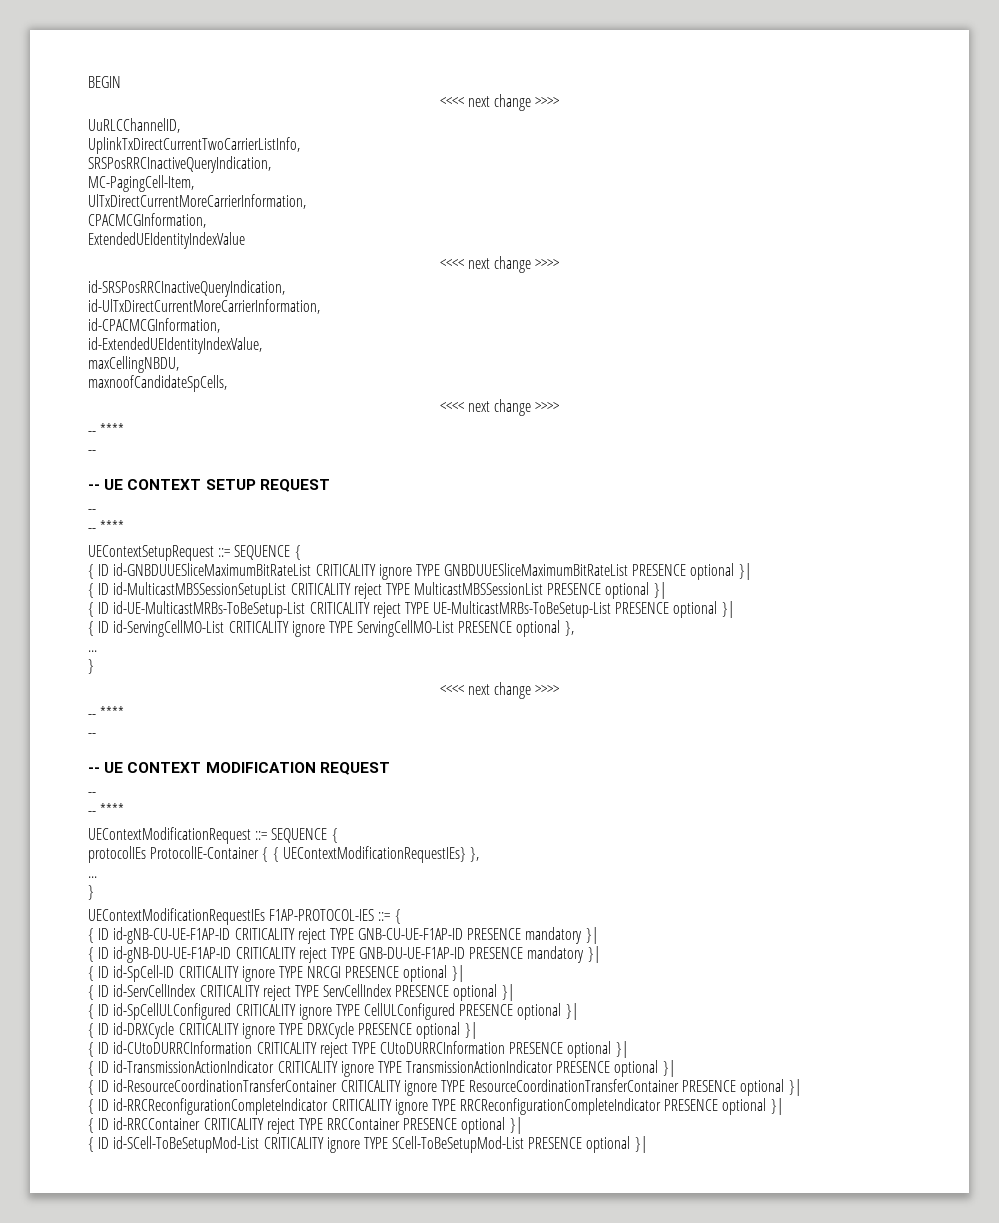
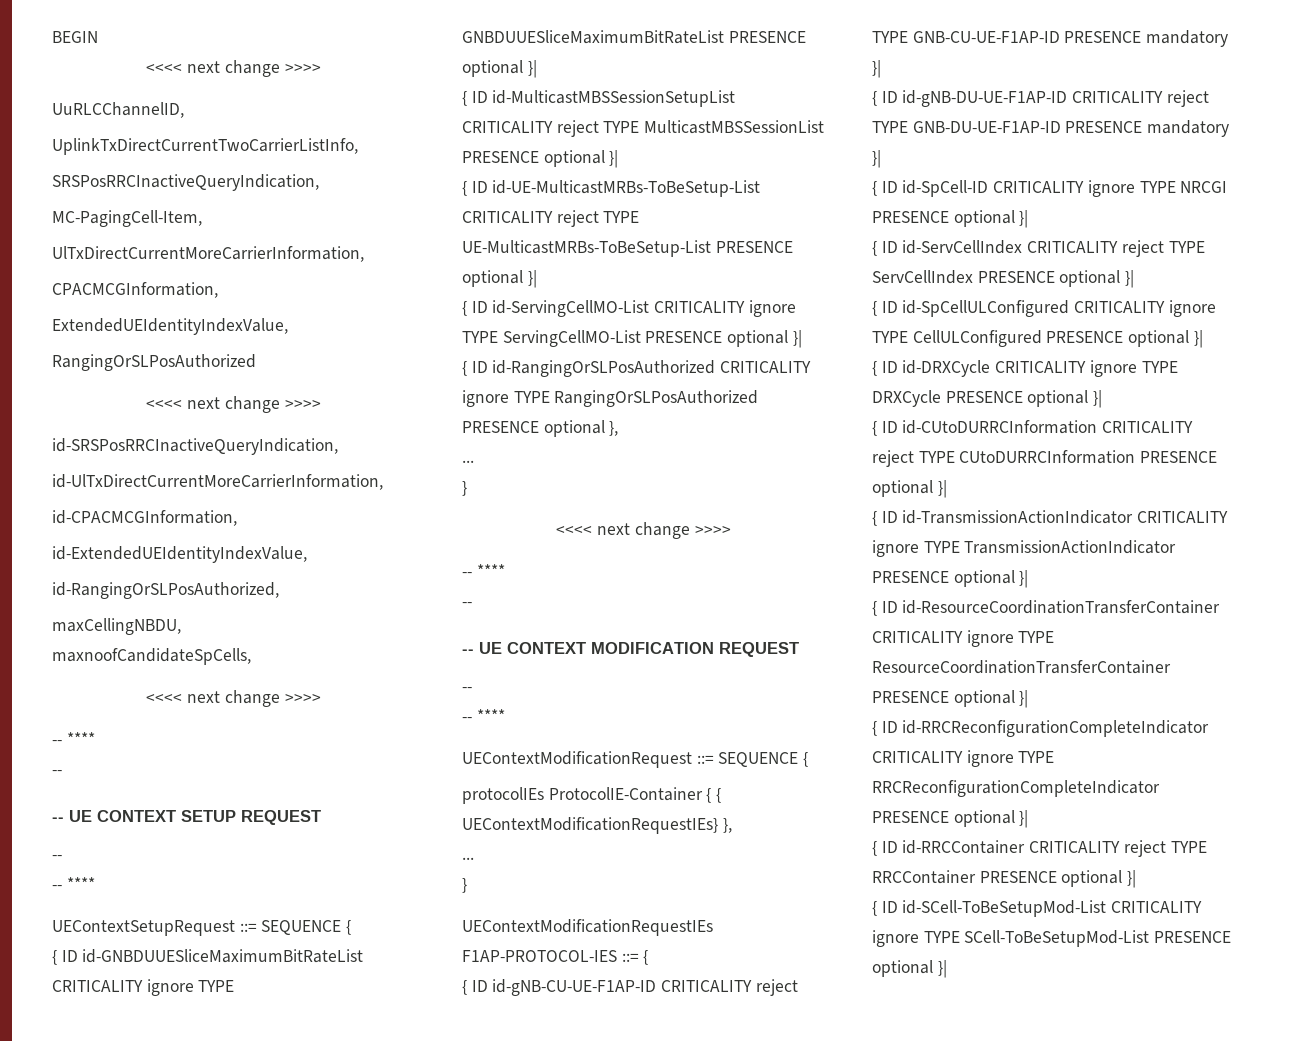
[88,232,245,249] ExtendedUEIdentityIndexValue -> [52,318,288,335] [52,354,256,371] ExtendedUEIdentityIndexValue, // RangingOrSLPosAuthorized
(262, 345) none -> [52,582,279,599] // id-RangingOrSLPosAuthorized,
(561, 628) none -> [792,330,802,348] [462,360,812,377] [462,390,759,407] [462,420,605,437] }| // { ID id-RangingOrSLPosAuthorized CRITICALITY ignore TYPE RangingOrSLPosAuthorized PRESENCE optional

